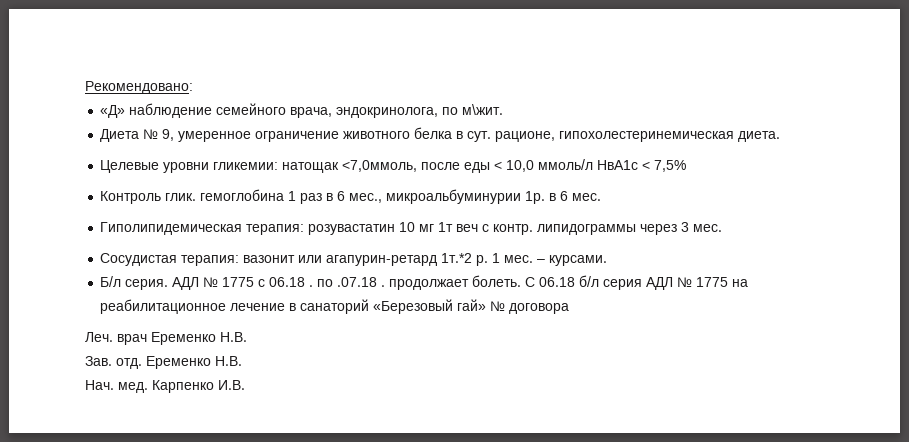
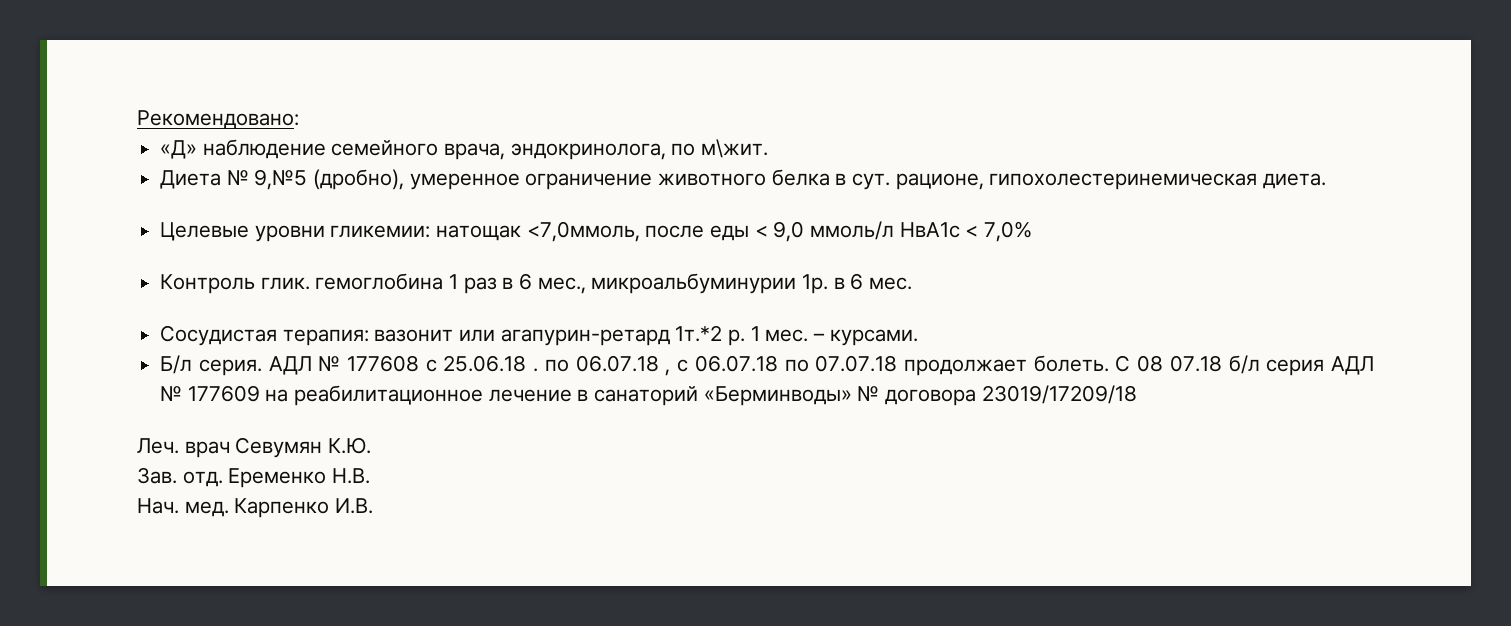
[162,129,175,141] 9, -> [254,169,405,190] 9,№5 (дробно),
[506,160,535,172] 10,0 -> [773,221,805,242] 9,0
[654,160,687,172] 7,5% -> [984,221,1033,242] 7,0%
[100,222,723,235] // Гиполипидемическая терапия: розувастатин 10 мг 1т веч с контр. липидограммы через 3 мес. -> (913, 283) none
[222,277,386,287] 1775 с 06.18 . по .07.18 . -> [346,355,898,376] 177608 с 25.06.18 . по 06.07.18 , с 06.07.18 по 07.07.18
[539,277,576,287] 06.18 -> [1137,355,1222,372] 08 07.18
[696,277,729,287] 1775 -> [187,385,260,402] 177609
[373,299,487,314] «Березовый гай» -> [703,386,852,406] «Берминводы»
(570, 308) none -> [981,385,1137,404] 23019/17209/18
[151,332,247,345] Еременко Н.В. -> [235,437,372,458] Севумян К.Ю.

